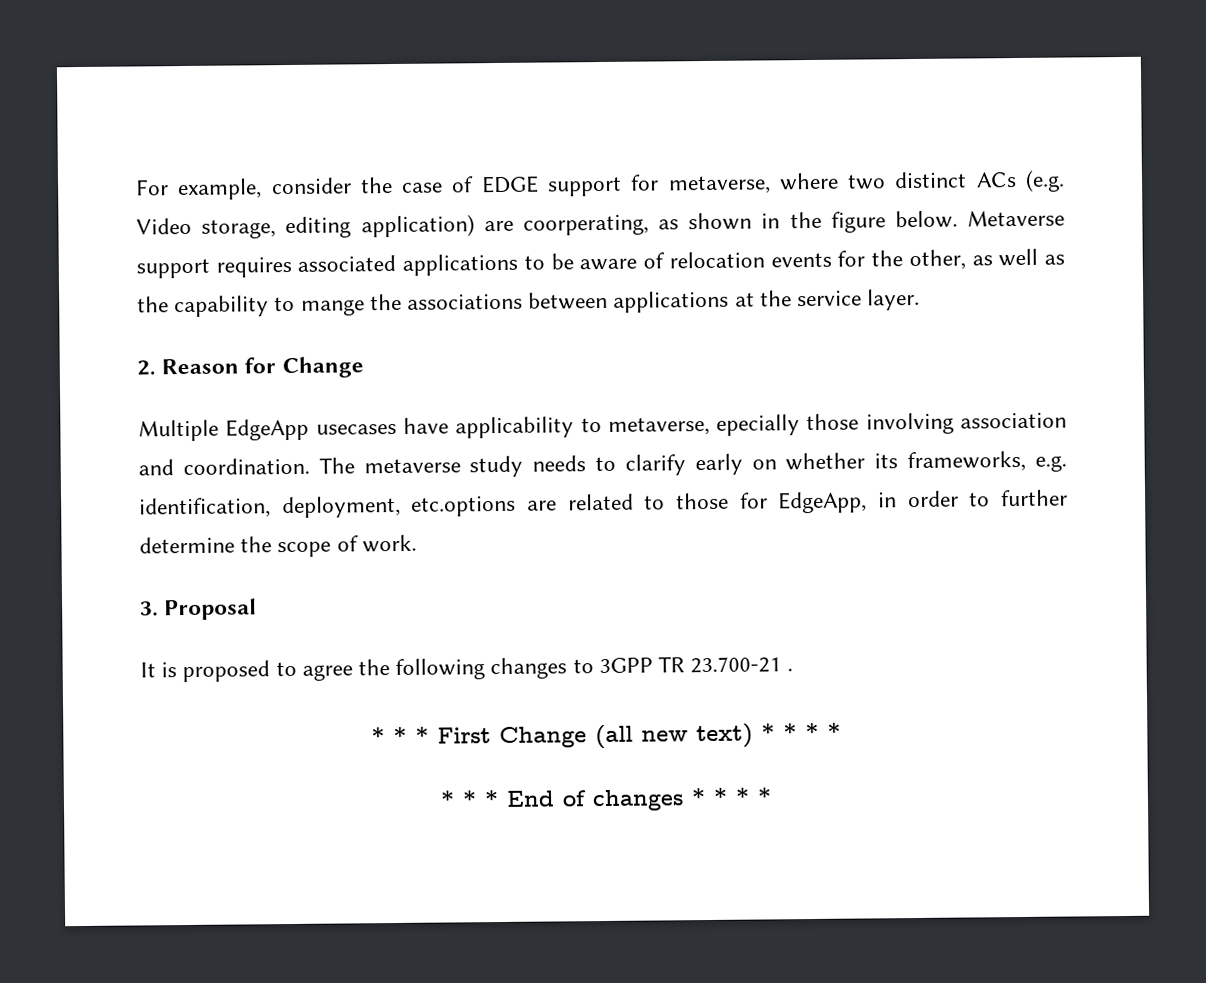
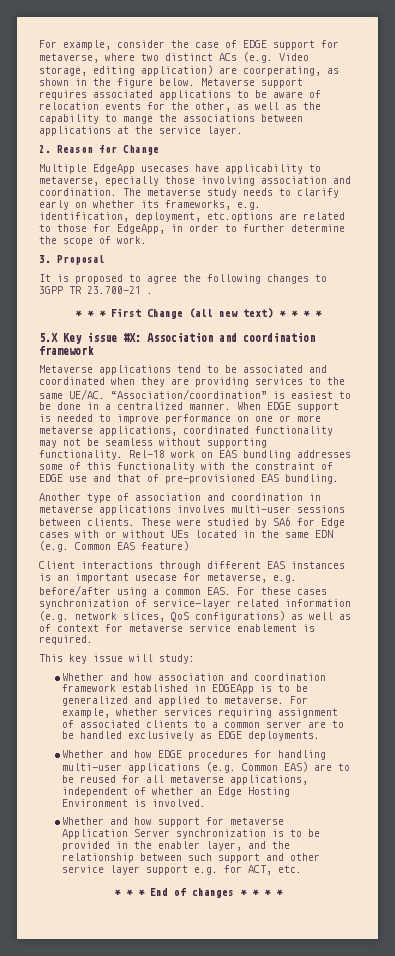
(841, 731) none -> [39,332,315,344] [39,346,94,355] [39,365,327,375] [39,377,345,387] [39,389,351,400] [39,402,339,412] [39,414,321,424] [39,426,333,436] [39,438,267,448] [39,450,351,460] [39,462,333,472] [39,474,339,484] [39,493,321,503] [39,505,345,515] [39,517,345,528] [39,530,333,538] [39,541,189,552] [39,561,345,571] [39,573,297,583] [39,585,327,597] [39,599,351,609] [39,611,351,622] [39,624,315,632] [39,635,93,645] [39,654,195,664] [62,673,327,681] [62,684,309,694] [62,696,309,706] [62,708,339,718] [62,720,345,728] [62,731,321,741] [62,750,327,760] [62,762,351,773] [62,775,309,785] [62,787,291,797] [62,799,207,807] [62,817,285,827] [62,829,321,839] [62,841,291,851] [62,853,321,863] [62,865,303,875] // 5.X Key issue #X: Association and coordination framework // Metaverse applications tend to be associated and coordinated when they are providing services to the same UE/AC. “Association/coordination” is easiest to be done in a centralized manner. When EDGE support is needed to improve performance on one or more metaverse applications, coordinated functionality may not be seamless without supporting functionality. Rel-18 work on EAS bundling addresses some of this functionality with the constraint of EDGE use and that of pre-provisioned EAS bundling. // Another type of association and coordination in metaverse applications involves multi-user sessions between clients. These were studied by SA6 for Edge cases with or without UEs located in the same EDN (e.g. Common EAS feature) // Client interactions through different EAS instances is an important usecase for metaverse, e.g. before/after using a common EAS. For these cases synchronization of service-layer related information (e.g. network slices, QoS configurations) as well as of context for metaverse service enablement is required. // This key issue will study: // Whether and how association and coordination framework established in EDGEApp is to be generalized and applied to metaverse. For example, whether services requiring assignment of associated clients to a common server are to be handled exclusively as EDGE deployments. // Whether and how EDGE procedures for handling multi-user applications (e.g. Common EAS) are to be reused for all metaverse applications, independent of whether an Edge Hosting Environment is involved. // Whether and how support for metaverse Application Server synchronization is to be provided in the enabler layer, and the relationship between such support and other service layer support e.g. for ACT, etc.

